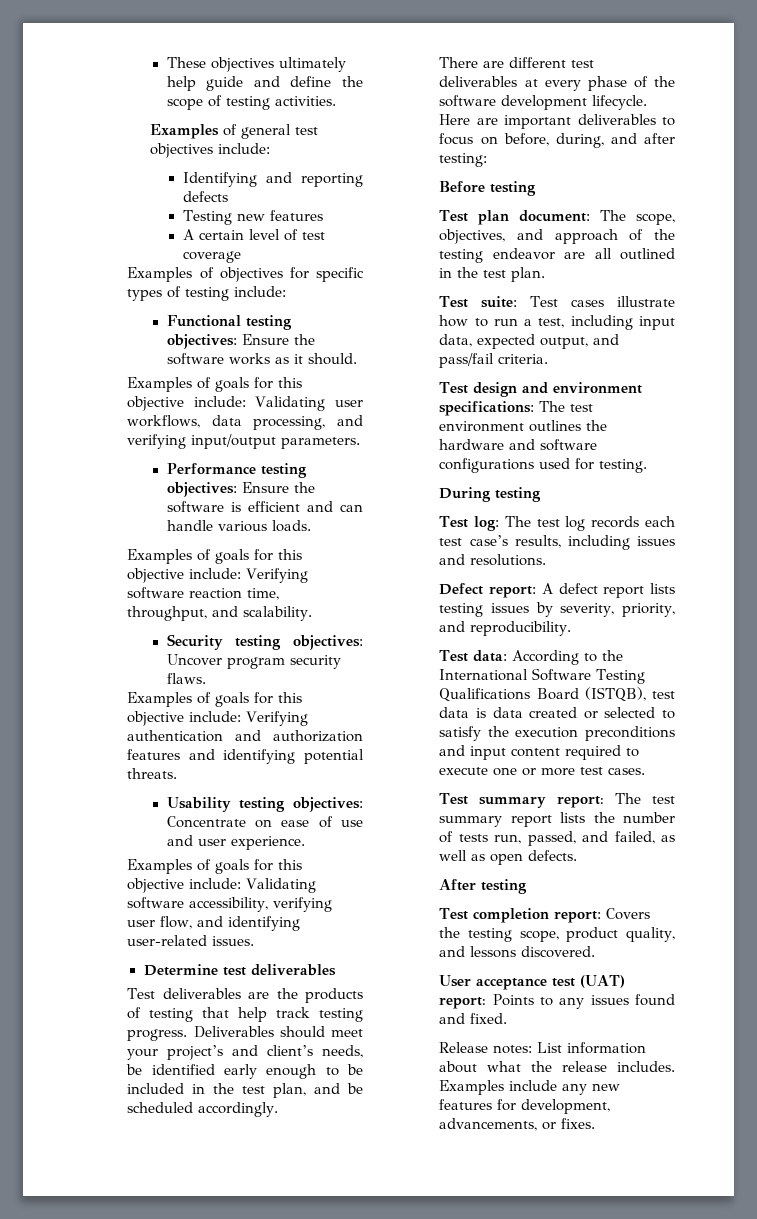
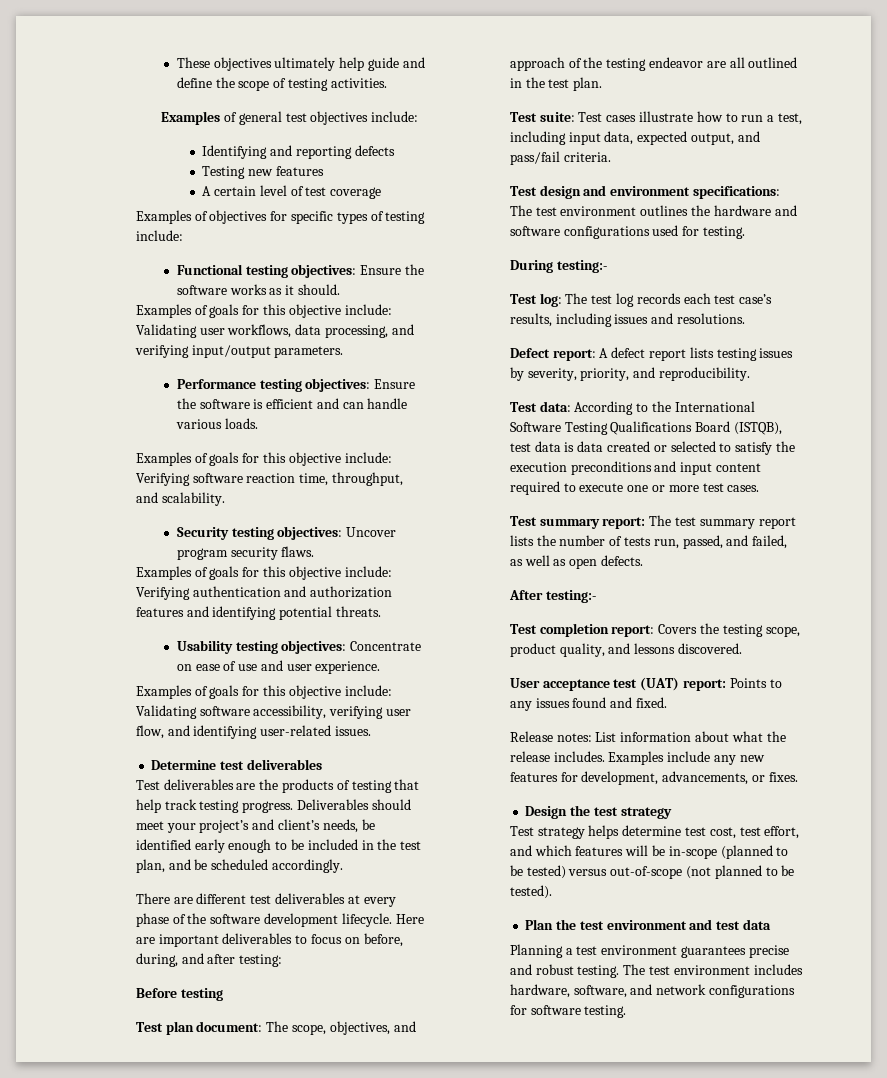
[495,487,542,502] testing -> [556,260,607,273] testing:-
[481,879,528,894] testing -> [545,590,596,603] testing:-
(596, 1123) none -> [525,805,672,819] [509,825,800,839] [509,845,789,859] [509,865,795,879] [509,885,552,899] [525,919,771,930] [509,944,789,958] [509,964,803,978] [509,984,796,998] [509,1005,627,1018] // Design the test strategy // Test strategy helps determine test cost, test effort, and which features will be in-scope (planned to be tested) versus out-of-scope (not planned to be tested). // Plan the test environment and test data // Planning a test environment guarantees precise and robust testing. The test environment includes hardware, software, and network configurations for software testing.

